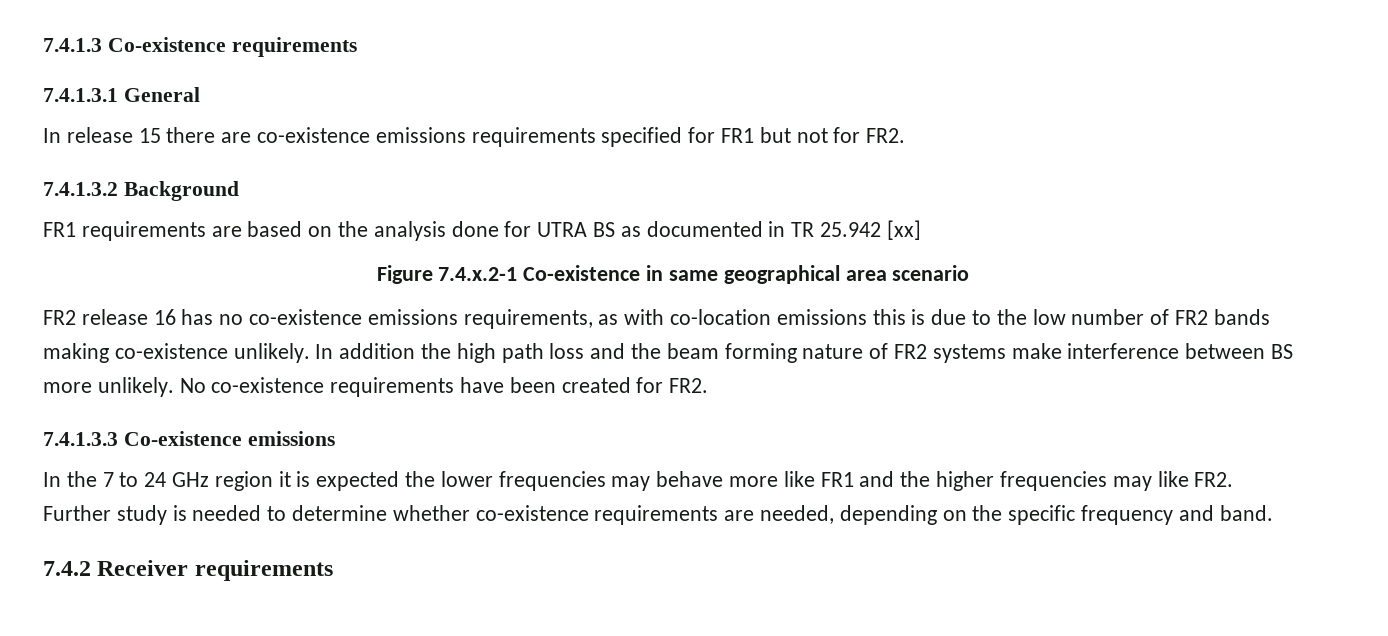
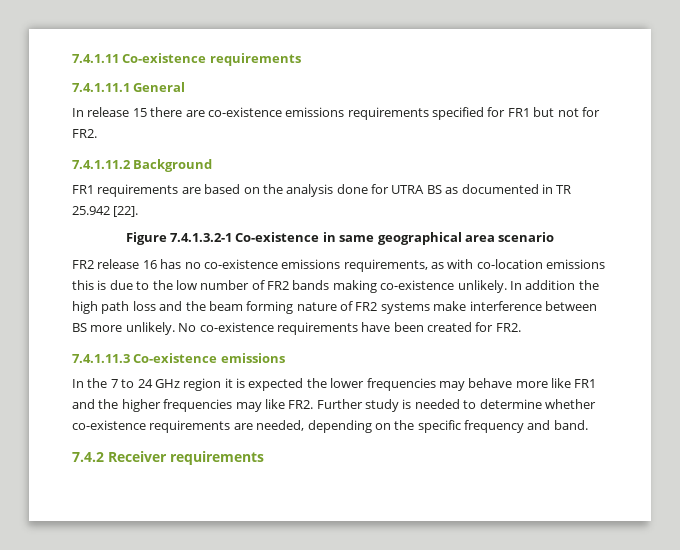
[43,38,102,52] 7.4.1.3 -> [72,54,119,63] 7.4.1.11
[43,88,118,102] 7.4.1.3.1 -> [72,83,130,92] 7.4.1.11.1
[43,182,118,196] 7.4.1.3.2 -> [72,160,131,169] 7.4.1.11.2
[886,220,921,240] [xx] -> [113,206,139,217] [22].
[438,267,518,281] 7.4.x.2-1 -> [170,233,233,242] 7.4.1.3.2-1
[43,432,118,446] 7.4.1.3.3 -> [72,354,130,363] 7.4.1.11.3

